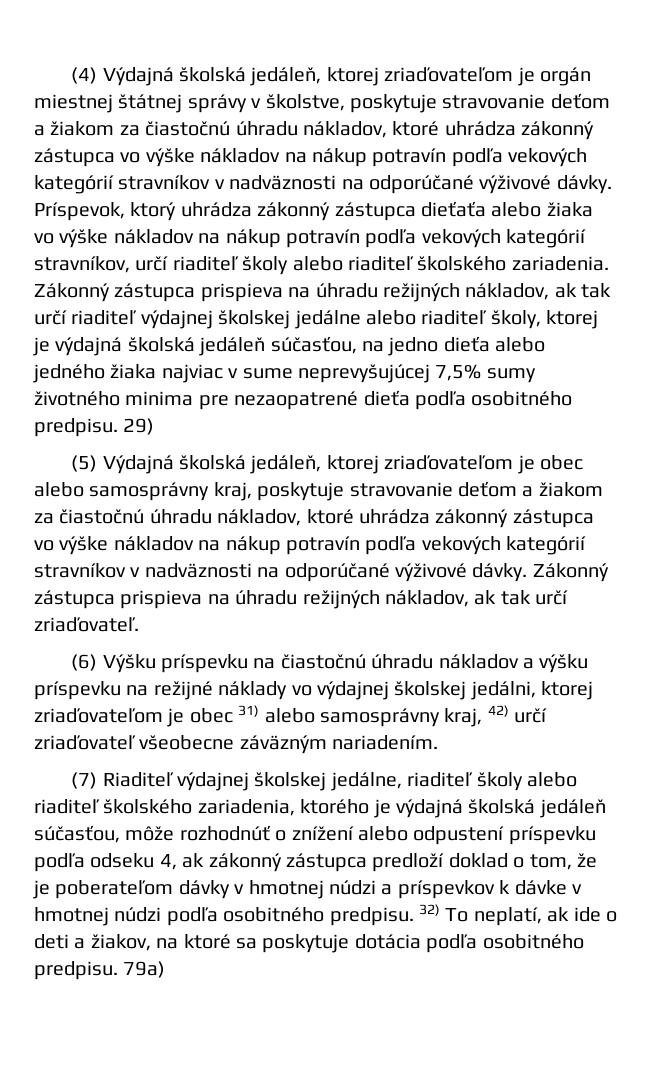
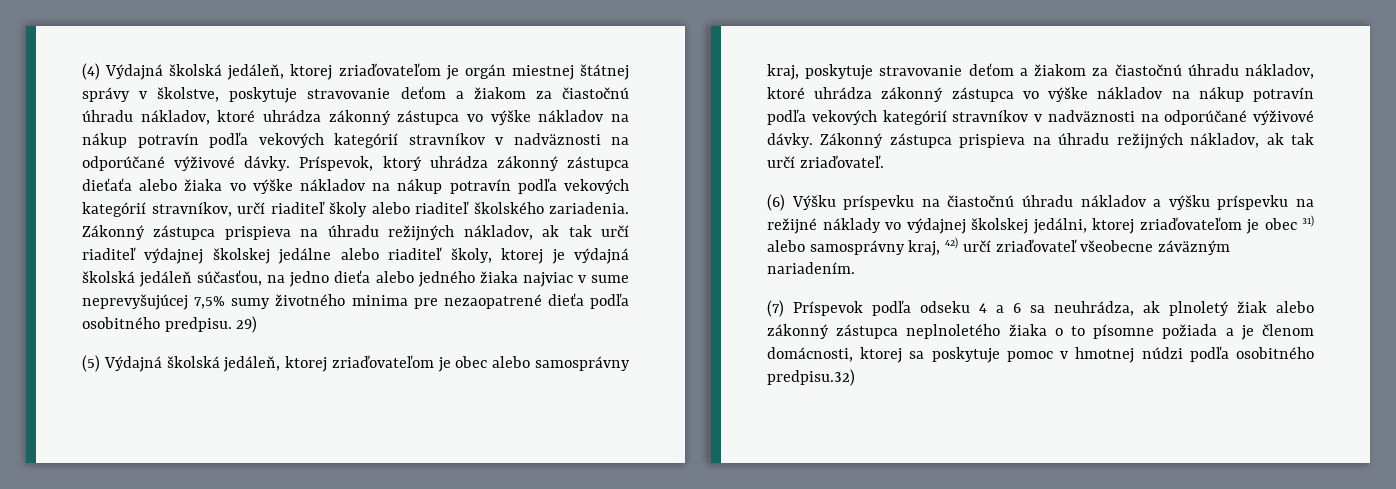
[102,772,577,791] [34,799,606,818] [34,825,596,845] [34,853,597,872] [33,880,567,899] Riaditeľ výdajnej školskej jedálne, riaditeľ školy alebo riaditeľ školského zariadenia, ktorého je výdajná školská jedáleň súčasťou, môže rozhodnúť o znížení alebo odpustení príspevku podľa odseku 4, ak zákonný zástupca predloží doklad o tom, že je poberateľom dávky v hmotnej núdzi a príspevkov k dávke -> [793,300,1314,316] [767,324,1314,340] [767,347,1053,363] Príspevok podľa odseku 4 a 6 sa neuhrádza, ak plnoletý žiak alebo zákonný zástupca neplnoletého žiaka o to písomne požiada a je členom domácnosti, ktorej sa poskytuje pomoc
[329,904,617,926] [34,934,584,953] [34,961,166,980] predpisu. 32) To neplatí, ak ide o deti a žiakov, na ktoré sa poskytuje dotácia podľa osobitného predpisu. 79a) -> [767,369,855,386] predpisu.32)

